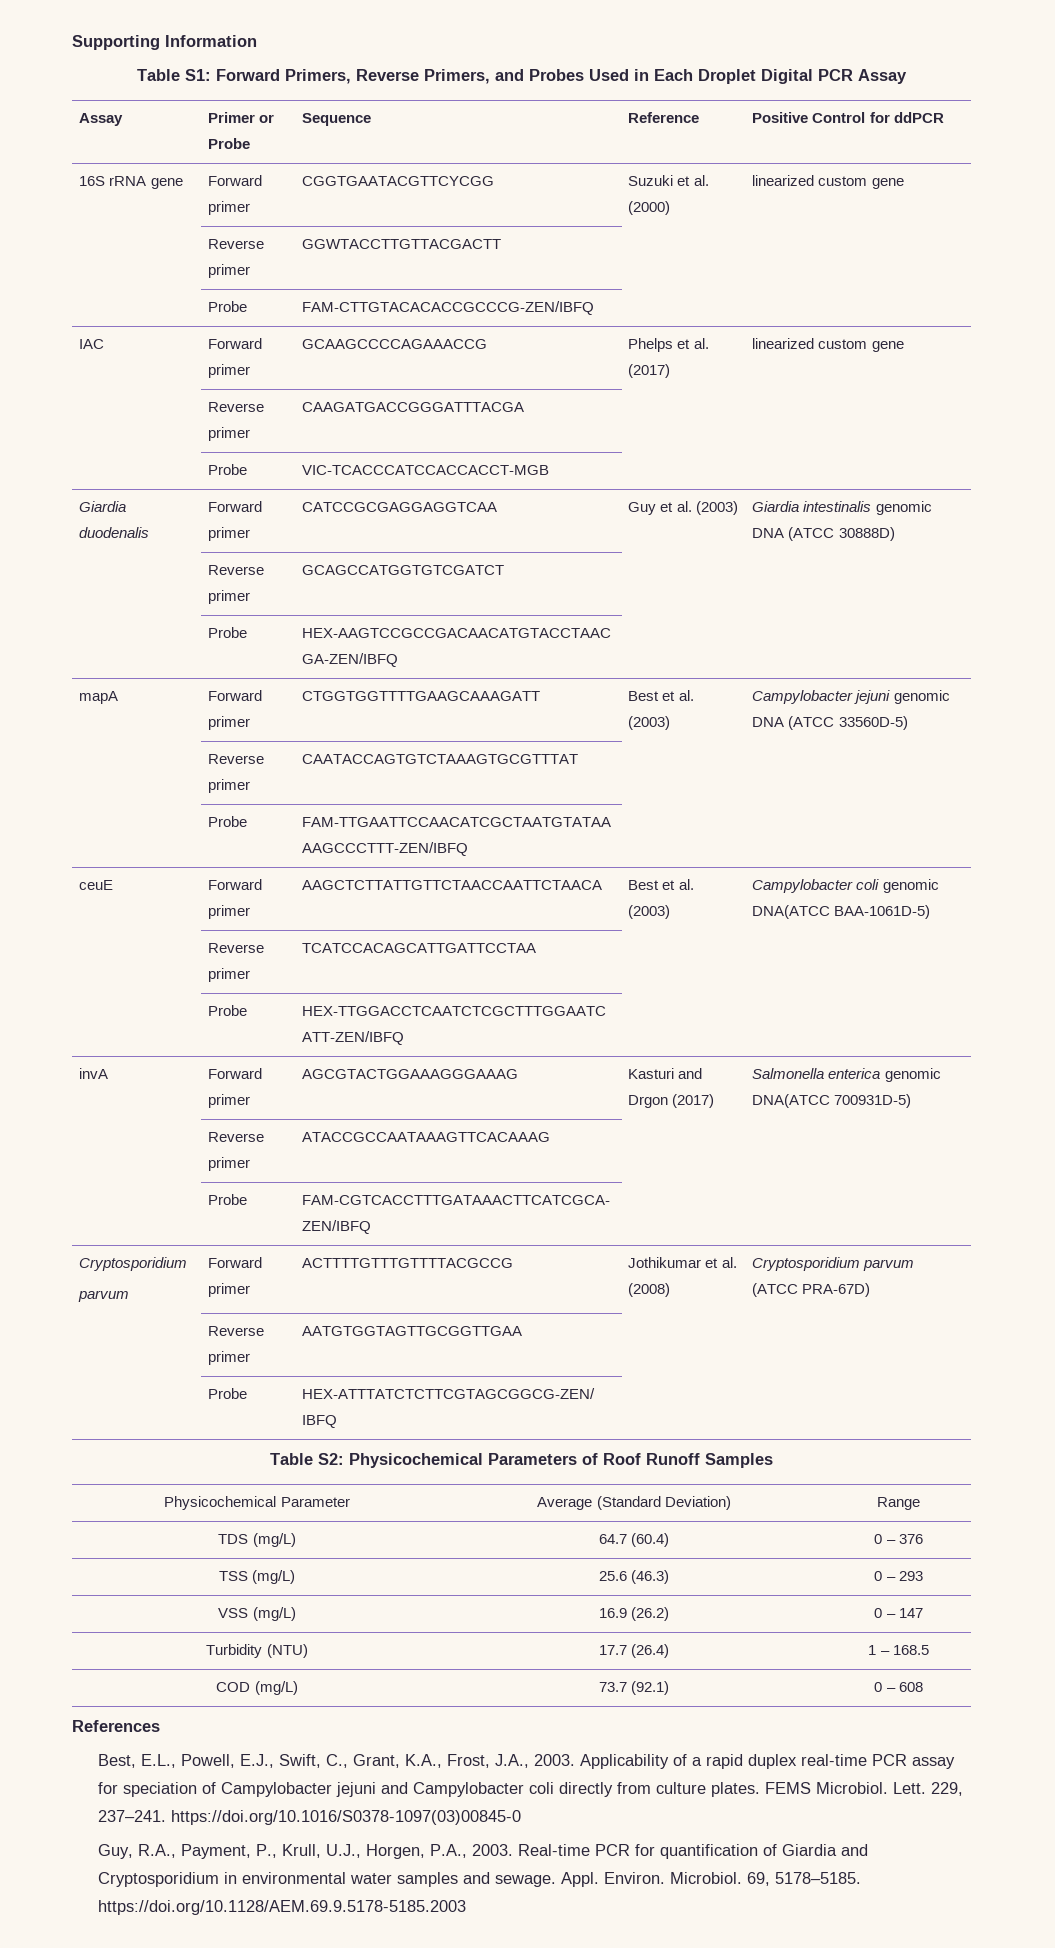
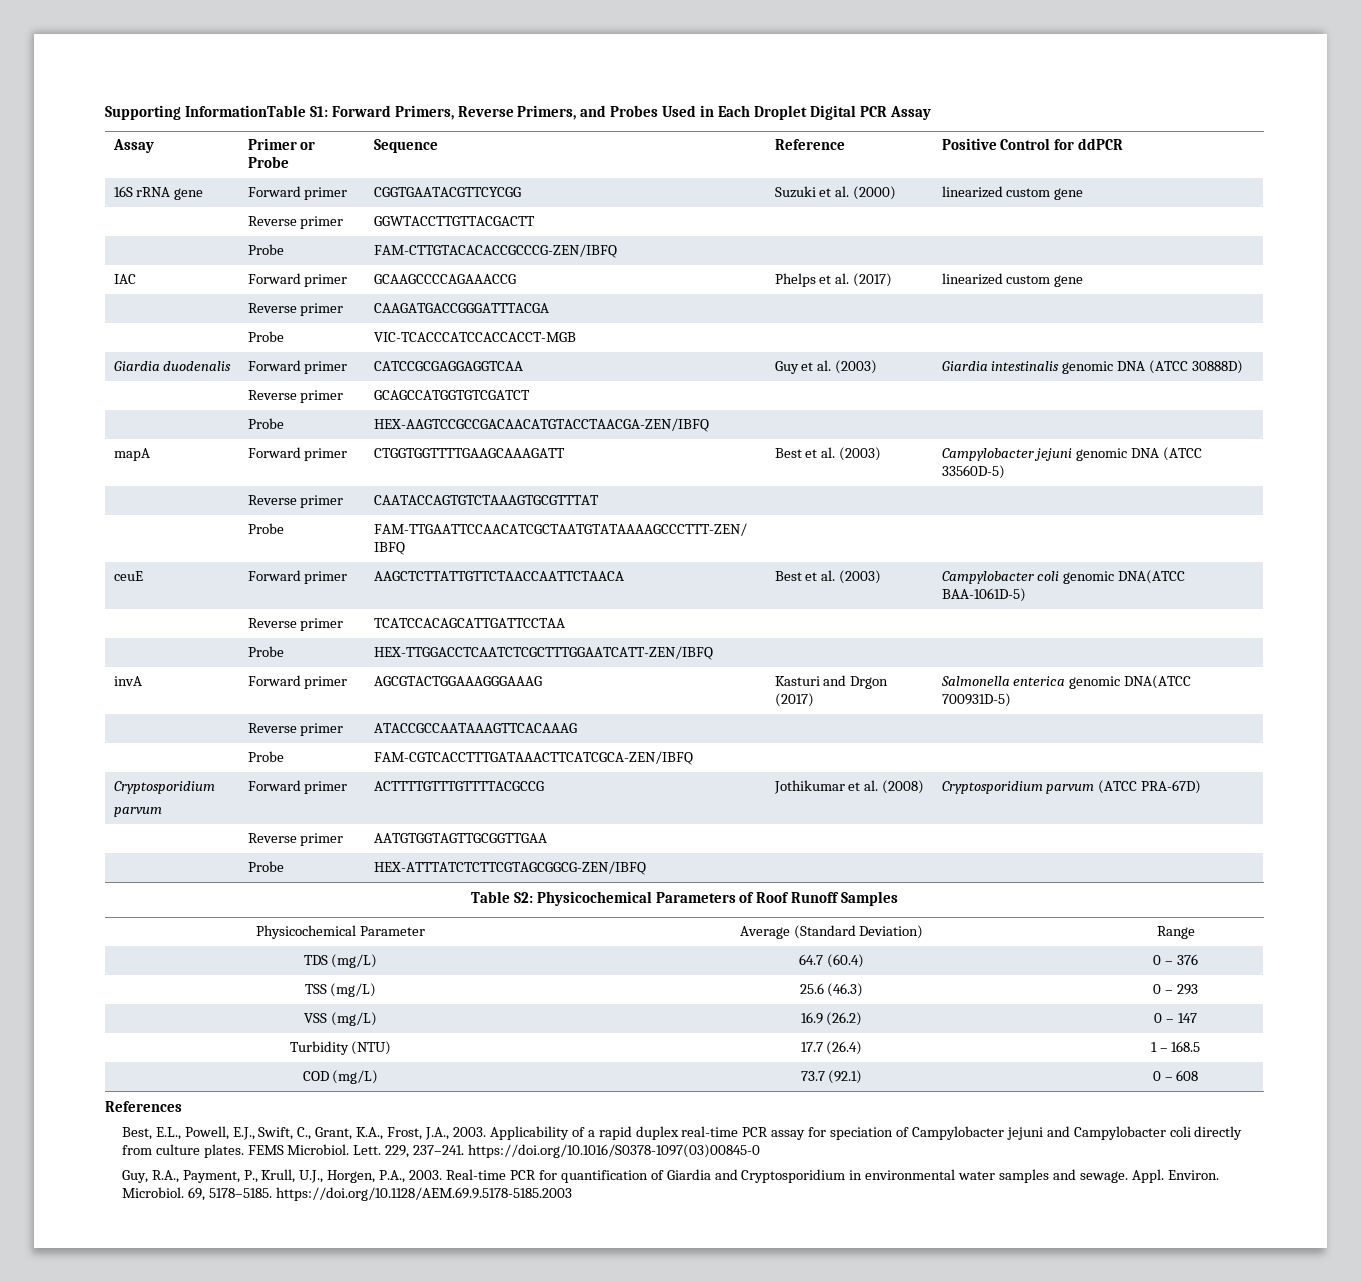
[165,35,257,47] [137,69,180,81] Information // Table -> [184,105,306,117] InformationTable

